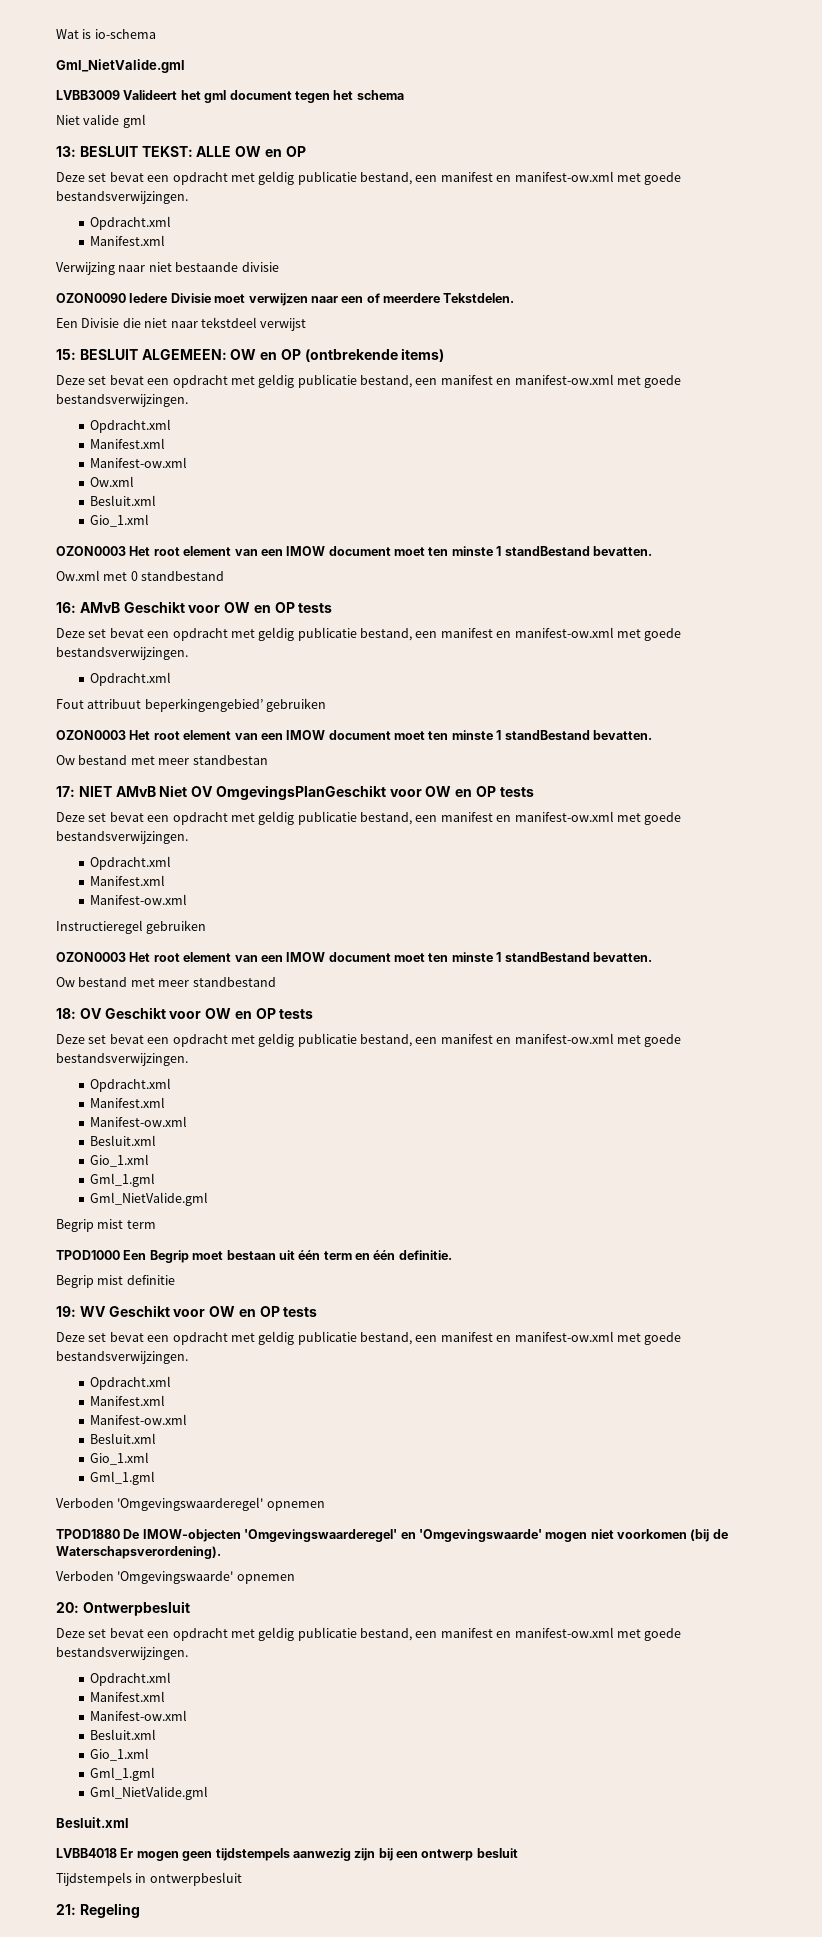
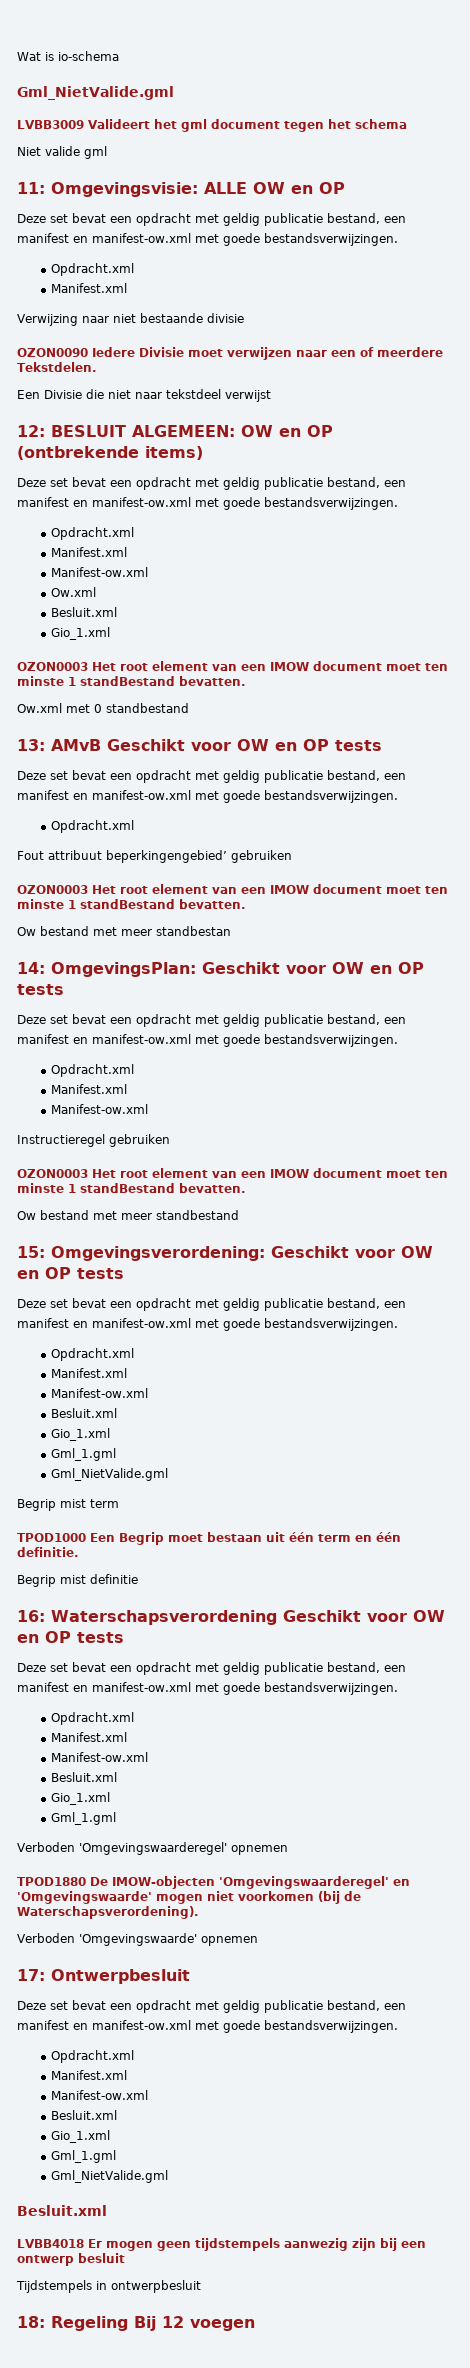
[56,146,193,157] 13: BESLUIT TEKST: -> [17,182,198,197] 11: Omgevingsvisie:
[56,349,76,360] 15: -> [17,425,45,437] 12:
[56,602,76,613] 16: -> [17,739,45,751] 13:
[56,785,386,800] 17: NIET AMvB Niet OV OmgevingsPlanGeschikt -> [17,962,280,977] 14: OmgevingsPlan: Geschikt
[56,1008,102,1019] 18: OV -> [17,1246,265,1261] 15: Omgevingsverordening:
[56,1306,106,1317] 19: WV -> [17,1610,277,1625] 16: Waterschapsverordening
[56,1602,79,1613] 20: -> [17,1969,45,1981] 17:
[56,1903,140,1918] 21: Regeling -> [17,2316,255,2331] 18: Regeling Bij 12 voegen

